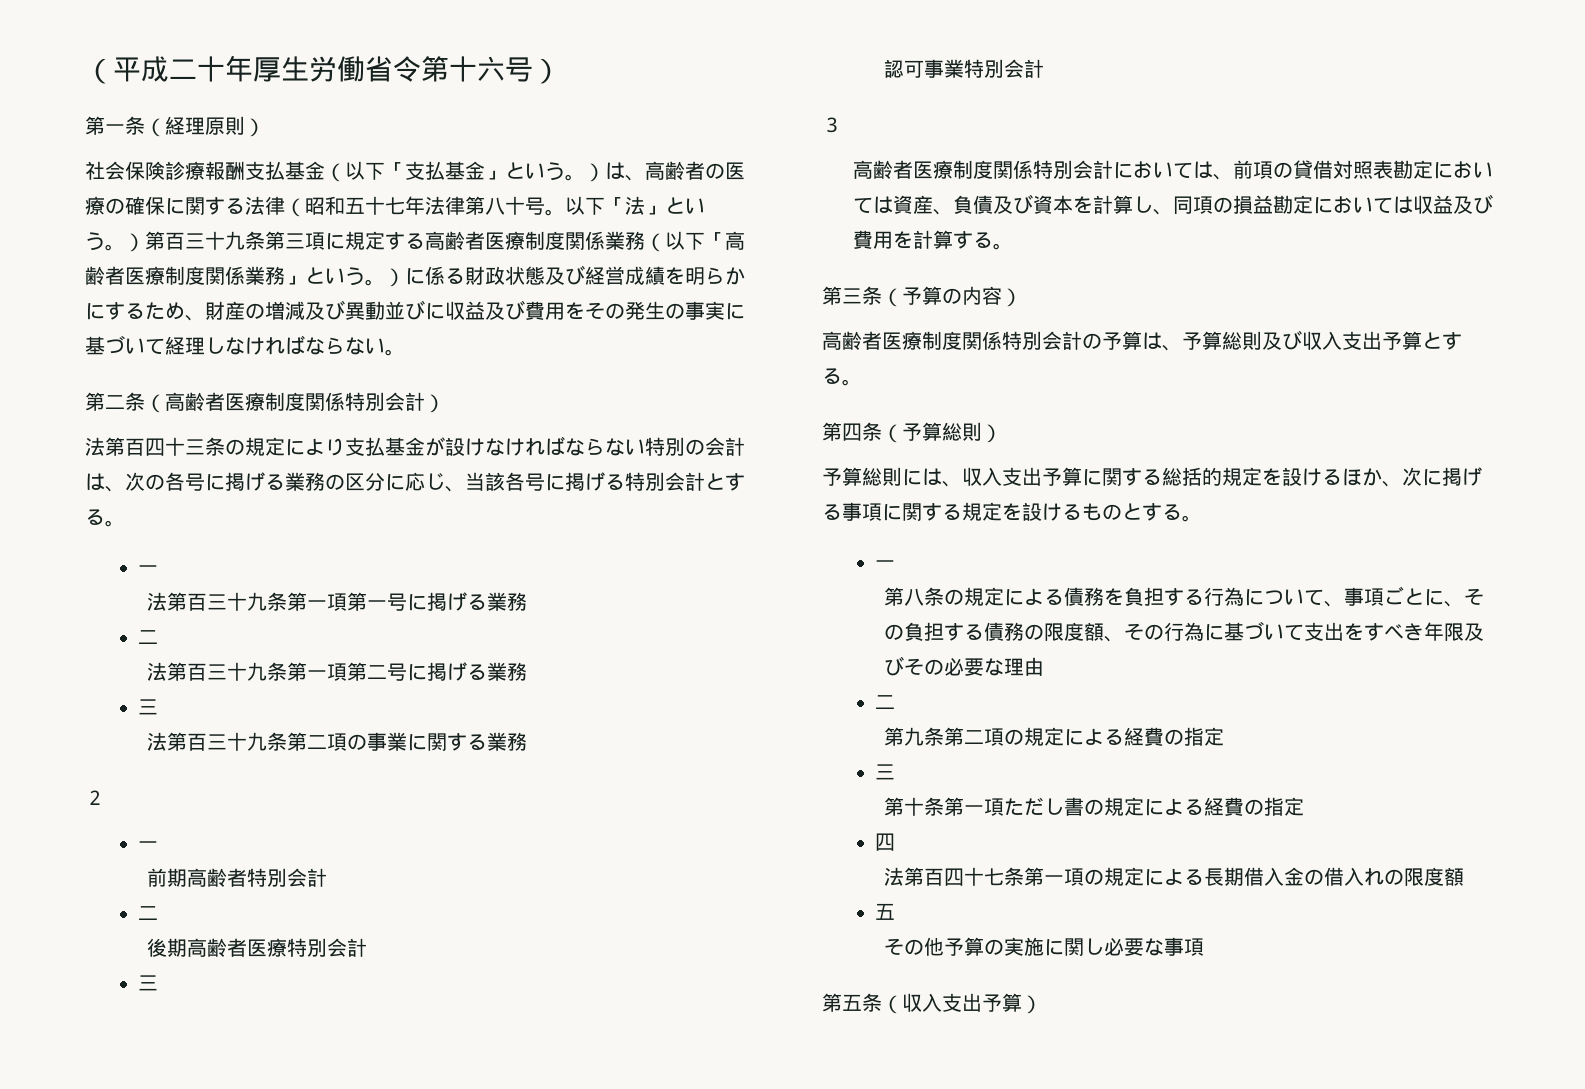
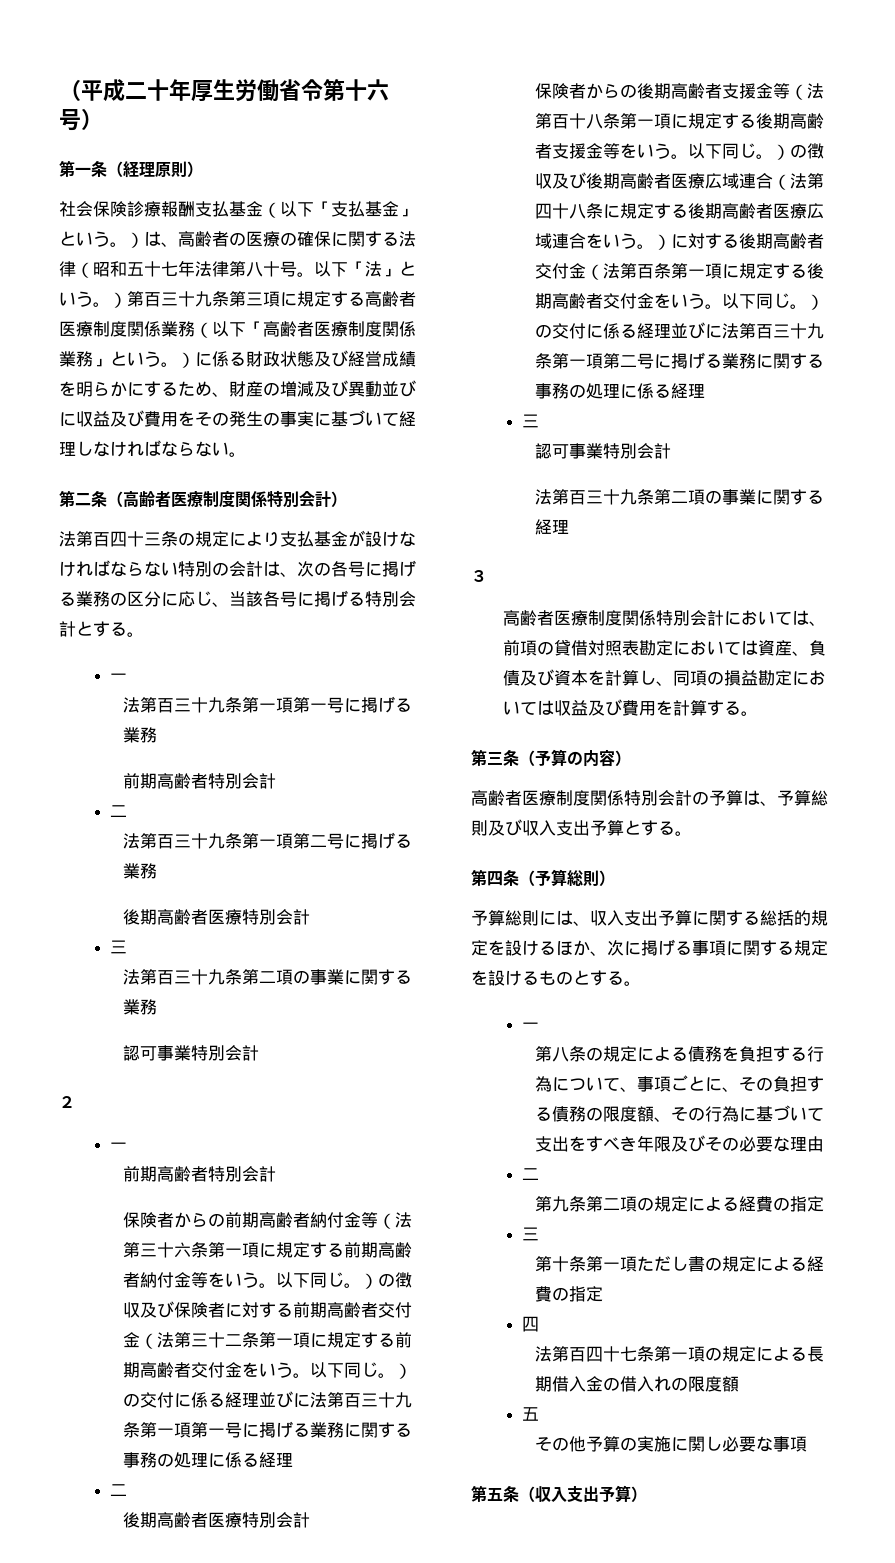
(528, 601) none -> [123,773,277,789] // 前期高齢者特別会計
(528, 671) none -> [123,909,311,925] // 後期高齢者医療特別会計
(528, 741) none -> [123,1045,260,1061] // 認可事業特別会計
(328, 877) none -> [123,1212,413,1229] [123,1242,413,1258] [123,1272,413,1289] [123,1301,413,1318] [123,1332,413,1349] [123,1362,413,1379] [123,1391,413,1408] [123,1421,413,1438] [123,1452,294,1468] // 保険者からの前期高齢者納付金等（法第三十六条第一項に規定する前期高齢者納付金等をいう。以下同じ。）の徴収及び保険者に対する前期高齢者交付金（法第三十二条第一項に規定する前期高齢者交付金をいう。以下同じ。）の交付に係る経理並びに法第百三十九条第一項第一号に掲げる業務に関する事務の処理に係る経理
(368, 947) none -> [535,83,825,100] [535,113,825,129] [535,143,825,160] [535,172,825,190] [535,203,825,219] [535,233,825,250] [535,263,825,280] [535,293,825,310] [535,322,825,339] [535,352,825,369] [535,383,706,399] // 保険者からの後期高齢者支援金等（法第百十八条第一項に規定する後期高齢者支援金等をいう。以下同じ。）の徴収及び後期高齢者医療広域連合（法第四十八条に規定する後期高齢者医療広域連合をいう。）に対する後期高齢者交付金（法第百条第一項に規定する後期高齢者交付金をいう。以下同じ。）の交付に係る経理並びに法第百三十九条第一項第二号に掲げる業務に関する事務の処理に係る経理
(1045, 68) none -> [535,489,825,505] [535,519,570,535] // 法第百三十九条第二項の事業に関する経理

